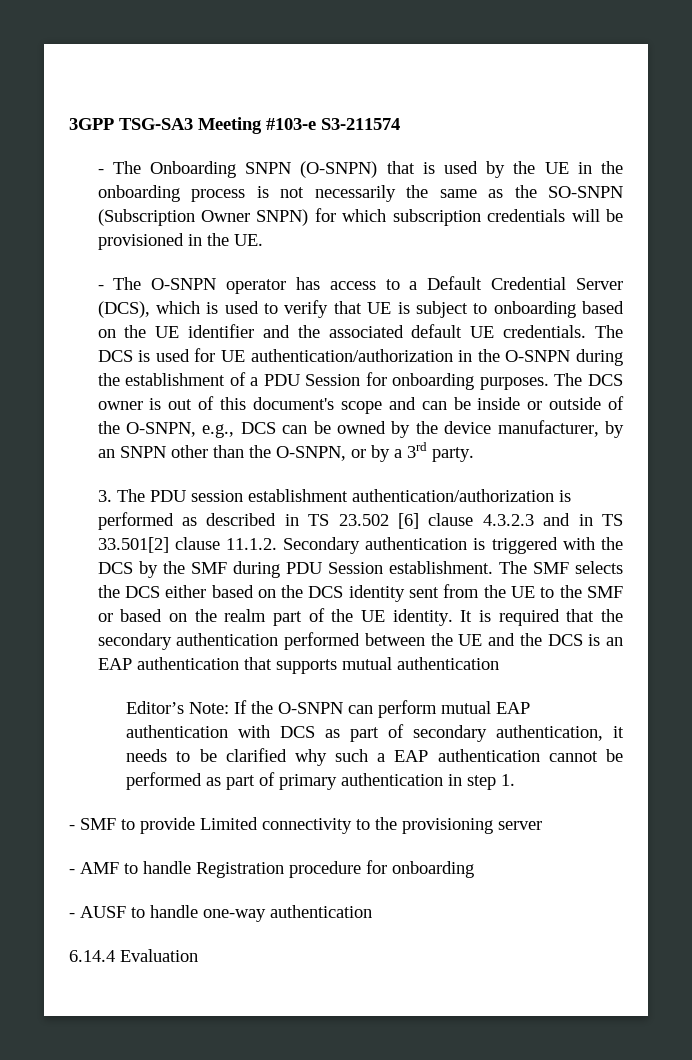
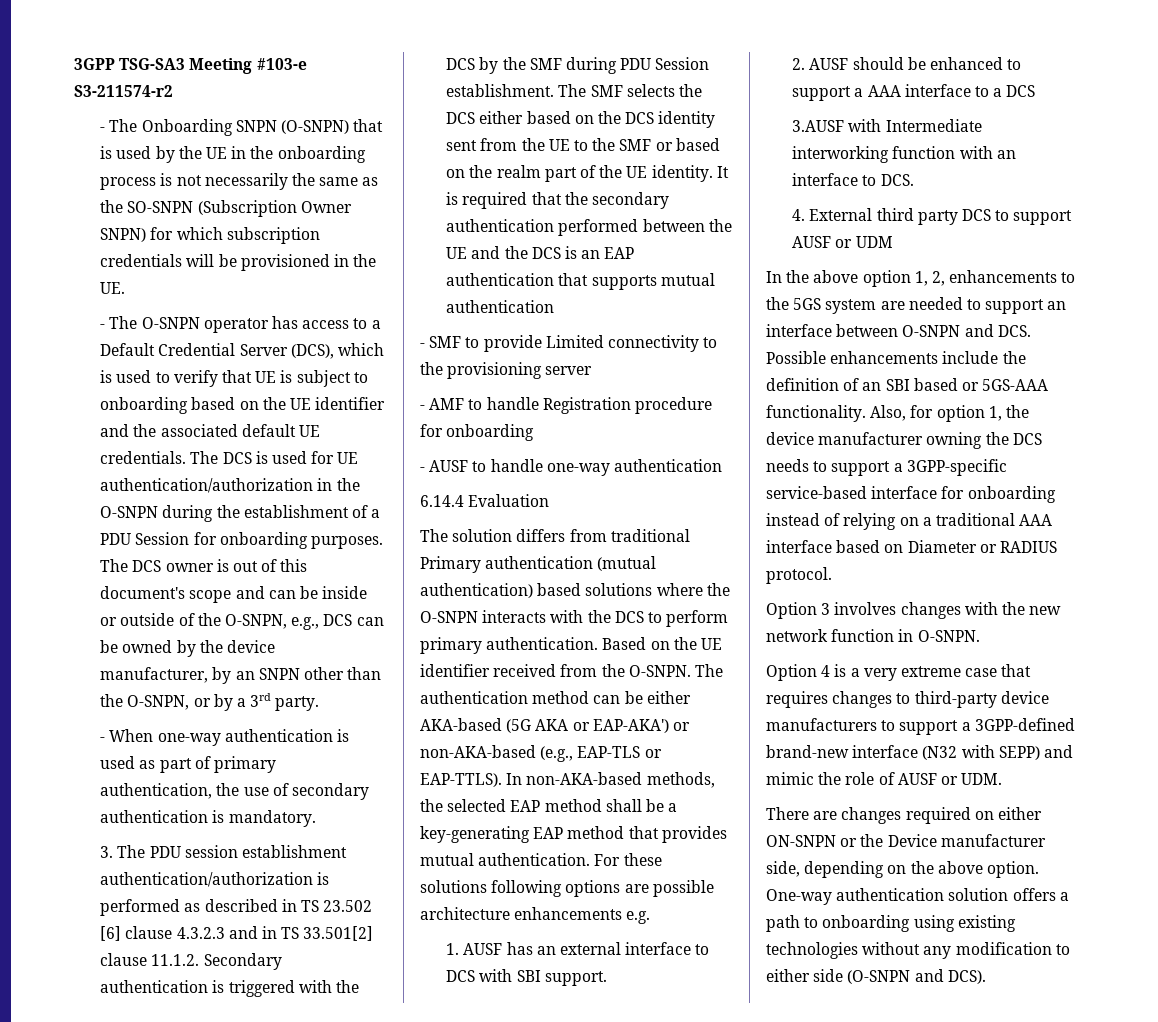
[321,118,400,130] S3-211574 -> [74,85,173,97] S3-211574-r2
(474, 454) none -> [100,729,349,746] [100,756,276,773] [100,783,369,800] [100,810,316,827] // - When one-way authentication is used as part of primary authentication, the use of secondary authentication is mandatory.
[126,700,531,718] [126,724,624,742] [126,748,623,766] [126,772,516,790] // Editor’s Note: If the O-SNPN can perform mutual EAP authentication with DCS as part of secondary authentication, it needs to be clarified why such a EAP authentication cannot be performed as part of primary authentication in step 1. -> (555, 306) none
(198, 955) none -> [420,529,690,542] [420,556,657,573] [420,583,730,598] [420,610,729,627] [420,637,722,654] [420,664,723,677] [420,691,691,704] [420,718,690,733] [420,745,662,762] [420,772,715,788] [420,799,678,812] [420,826,727,843] [420,853,662,866] [420,880,714,897] [420,907,651,924] [446,942,710,955] [446,969,607,986] [792,57,1022,70] [792,84,1036,101] [792,119,982,132] [792,146,1016,163] [792,173,914,186] [792,208,1073,225] [792,236,893,248] [766,270,1076,287] [766,297,1067,314] [766,324,1031,337] [766,351,1026,364] [766,378,1049,391] [766,405,1029,422] [766,432,1042,449] [766,459,1007,476] [766,486,1056,503] [766,513,1053,530] [766,540,1057,553] [766,567,832,584] [766,602,1062,619] [766,629,980,642] [766,664,1032,681] [766,691,1049,708] [766,718,1075,735] [766,745,1073,760] [766,772,1003,785] [766,807,1042,824] [766,834,1046,847] [766,861,1039,878] [766,888,1069,905] [766,915,1016,932] [766,942,1070,959] [766,969,986,984] // The solution differs from traditional Primary authentication (mutual authentication) based solutions where the O-SNPN interacts with the DCS to perform primary authentication. Based on the UE identifier received from the O-SNPN. The authentication method can be either AKA-based (5G AKA or EAP-AKA') or non-AKA-based (e.g., EAP-TLS or EAP-TTLS). In non-AKA-based methods, the selected EAP method shall be a key-generating EAP method that provides mutual authentication. For these solutions following options are possible architecture enhancements e.g. // 1. AUSF has an external interface to DCS with SBI support. // 2. AUSF should be enhanced to support a AAA interface to a DCS // 3.AUSF with Intermediate interworking function with an interface to DCS. // 4. External third party DCS to support AUSF or UDM // In the above option 1, 2, enhancements to the 5GS system are needed to support an interface between O-SNPN and DCS. Possible enhancements include the definition of an SBI based or 5GS-AAA functionality. Also, for option 1, the device manufacturer owning the DCS needs to support a 3GPP-specific service-based interface for onboarding instead of relying on a traditional AAA interface based on Diameter or RADIUS protocol. // Option 3 involves changes with the new network function in O-SNPN. // Option 4 is a very extreme case that requires changes to third-party device manufacturers to support a 3GPP-defined brand-new interface (N32 with SEPP) and mimic the role of AUSF or UDM. // There are changes required on either ON-SNPN or the Device manufacturer side, depending on the above option. One-way authentication solution offers a path to onboarding using existing technologies without any modification to either side (O-SNPN and DCS).

